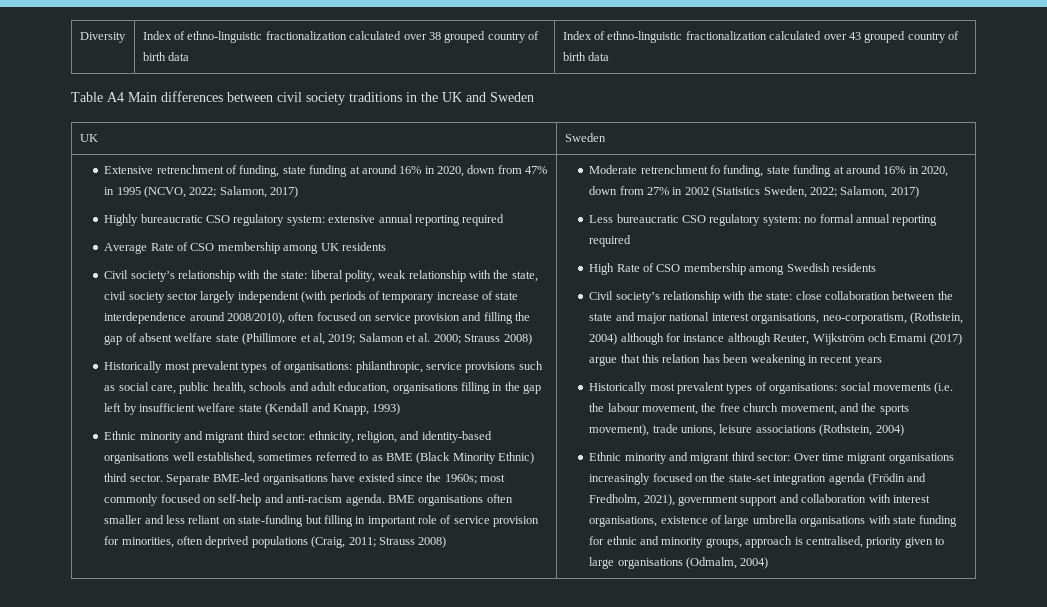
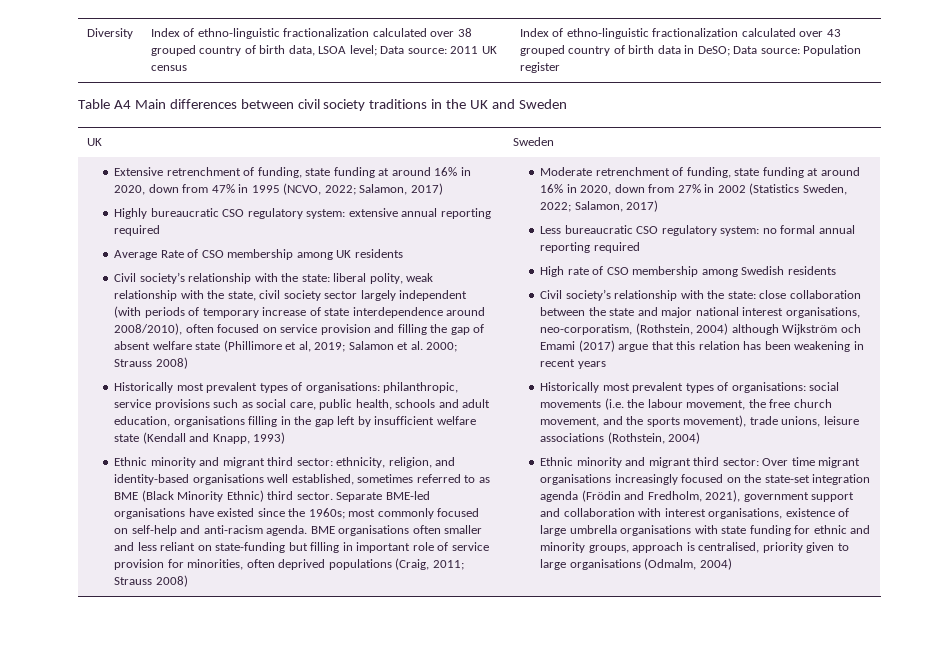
[168,52,190,61] data -> [288,45,497,56] [150,65,187,71] data, LSOA level; Data source: 2011 UK census
(610, 56) none -> [684,45,862,56] [519,62,560,73] in DeSO; Data source: Population register
[710,165,721,174] fo -> [672,167,684,176] of
[616,264,640,272] Rate -> [567,267,589,275] rate
[666,333,810,345] for instance although Reuter, -> (779, 329) none

